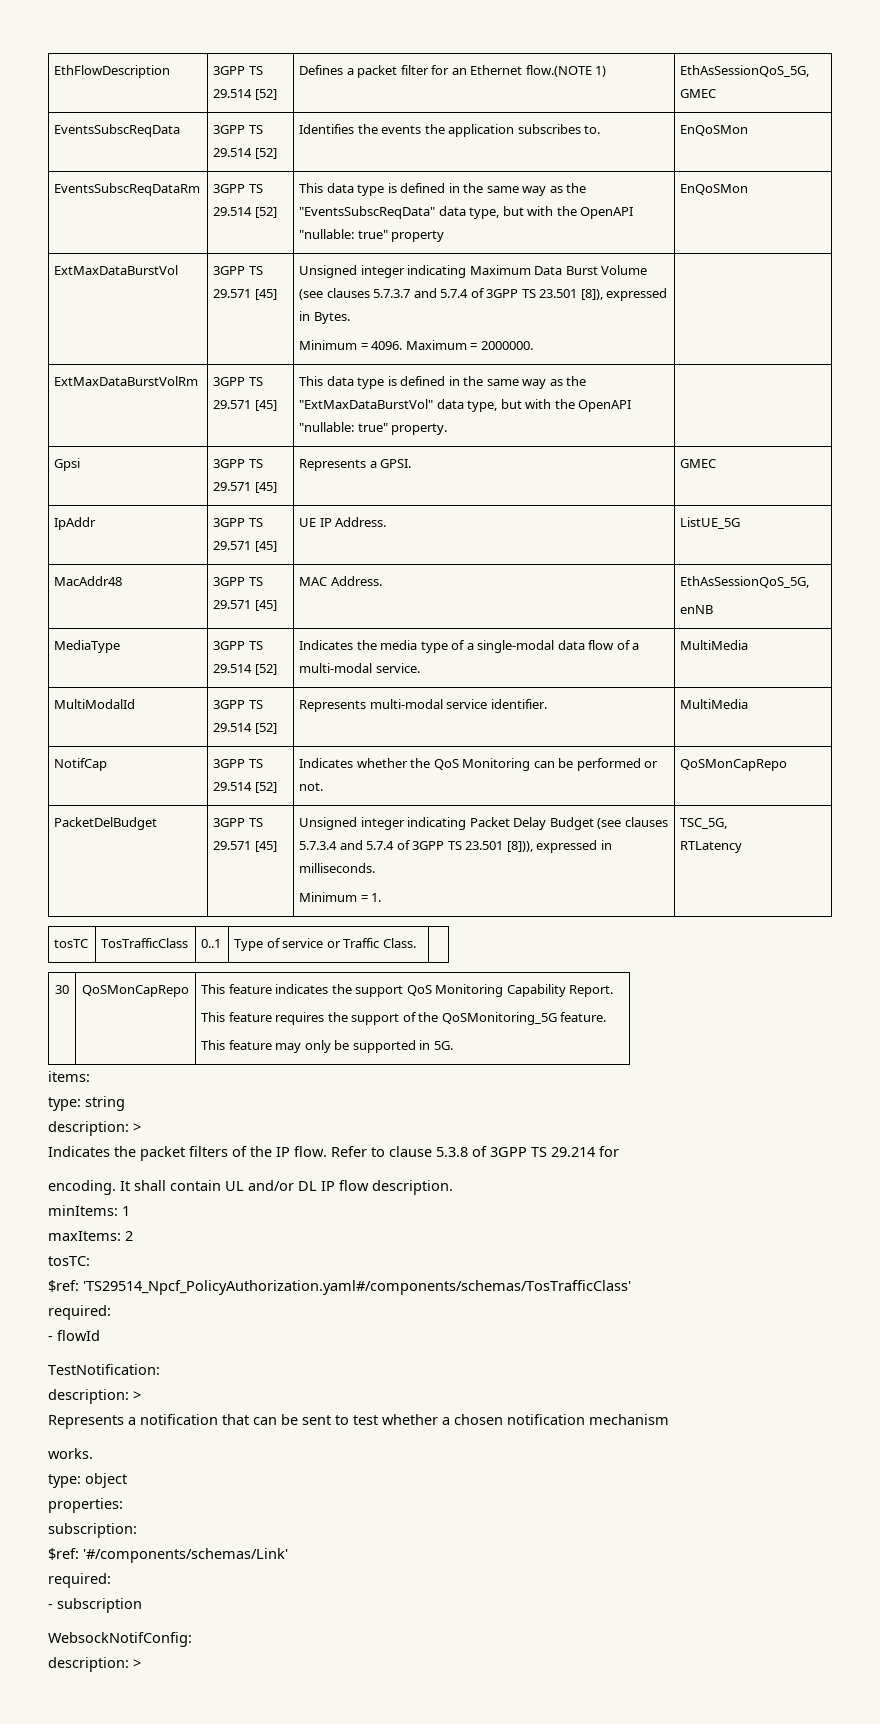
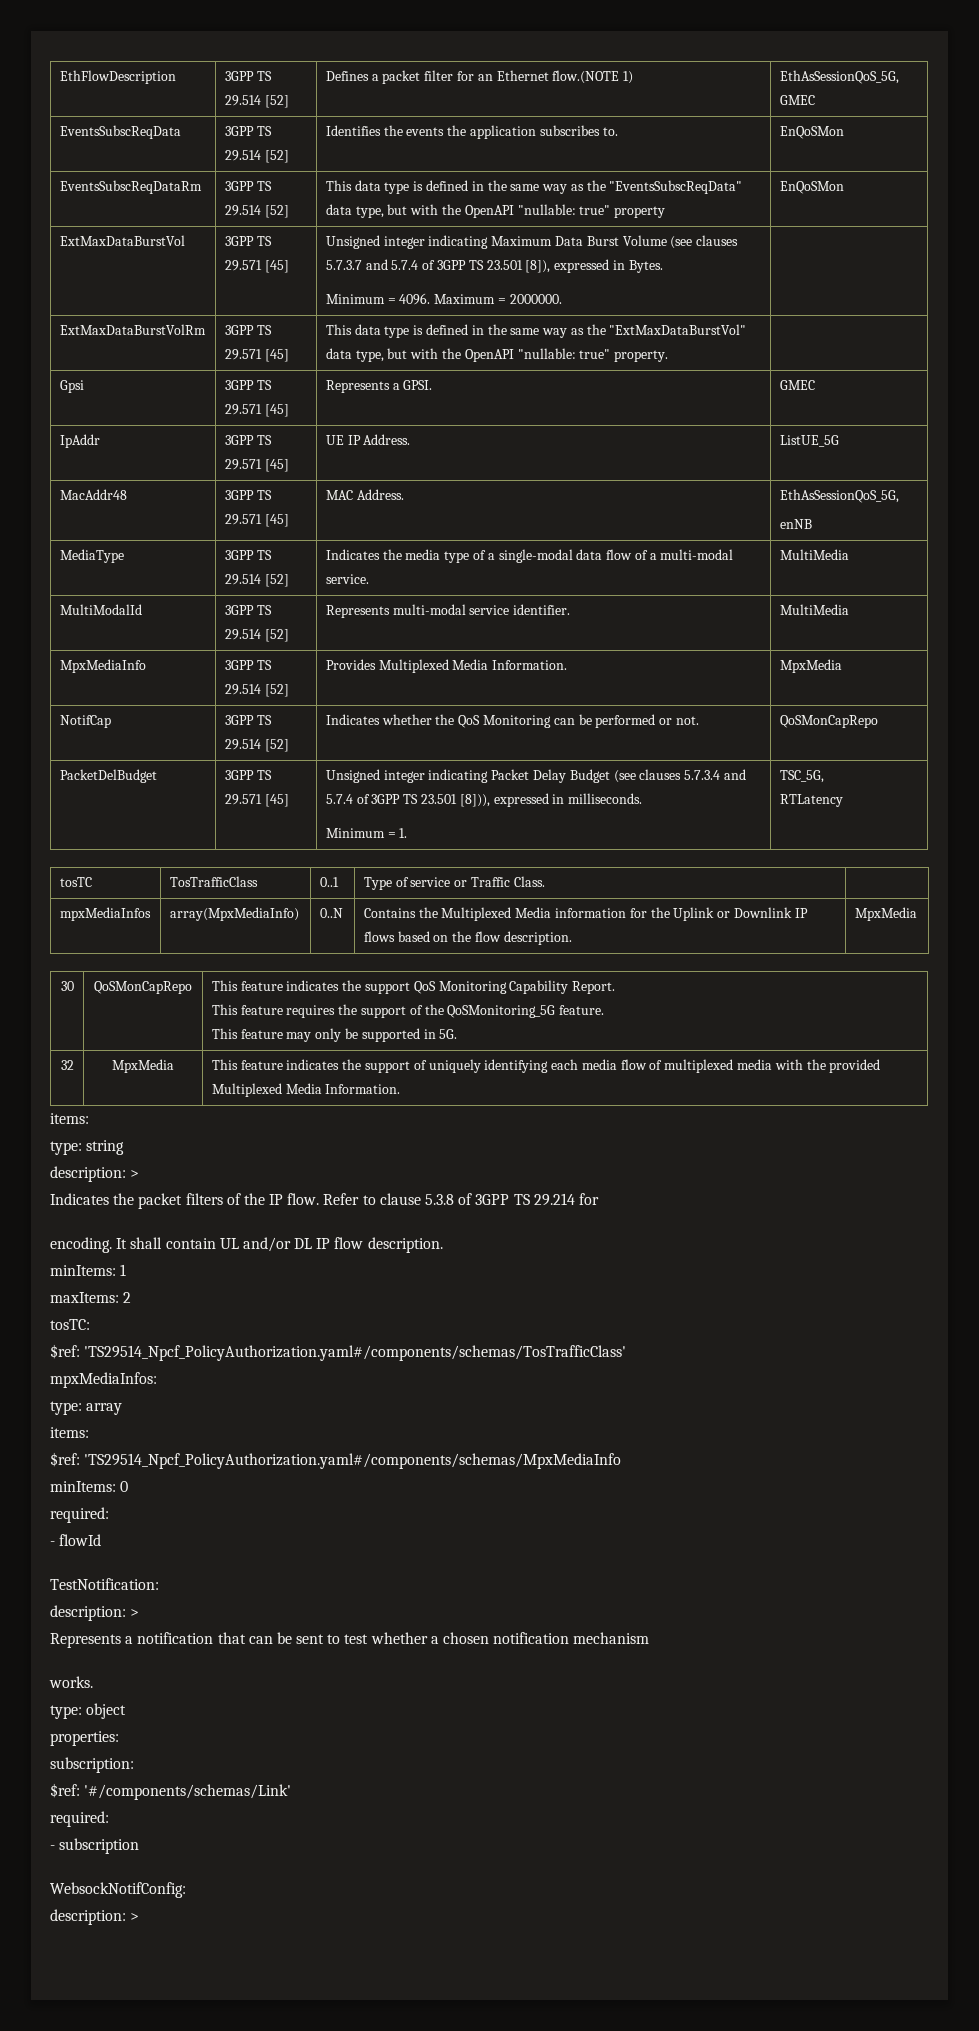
(749, 704) none -> [59,659,146,673] [224,660,272,670] [224,684,289,697] [325,659,568,673] [779,659,842,673] // MpxMediaInfo | 3GPP TS 29.514 [52] | Provides Multiplexed Media Information. | MpxMedia
(416, 943) none -> [59,907,151,921] [169,907,299,921] [319,908,343,918] [363,907,808,921] [363,931,572,945] [854,907,917,921] // mpxMediaInfos | array(MpxMediaInfo) | 0..N | Contains the Multiplexed Media information for the Uplink or Downlink IP flows based on the flow description. | MpxMedia
(453, 1045) none -> [60,1060,74,1070] [112,1059,174,1073] [211,1059,881,1073] [211,1083,401,1097] // 32 | MpxMedia | This feature indicates the support of uniquely identifying each media flow of multiplexed media with the provided Multiplexed Media Information.
(631, 1287) none -> [50,1372,157,1388] [50,1401,123,1415] [50,1427,89,1438] [50,1452,622,1469] [50,1481,129,1492] // mpxMediaInfos: // type: array // items: // $ref: 'TS29514_Npcf_PolicyAuthorization.yaml#/components/schemas/MpxMediaInfo // minItems: 0

